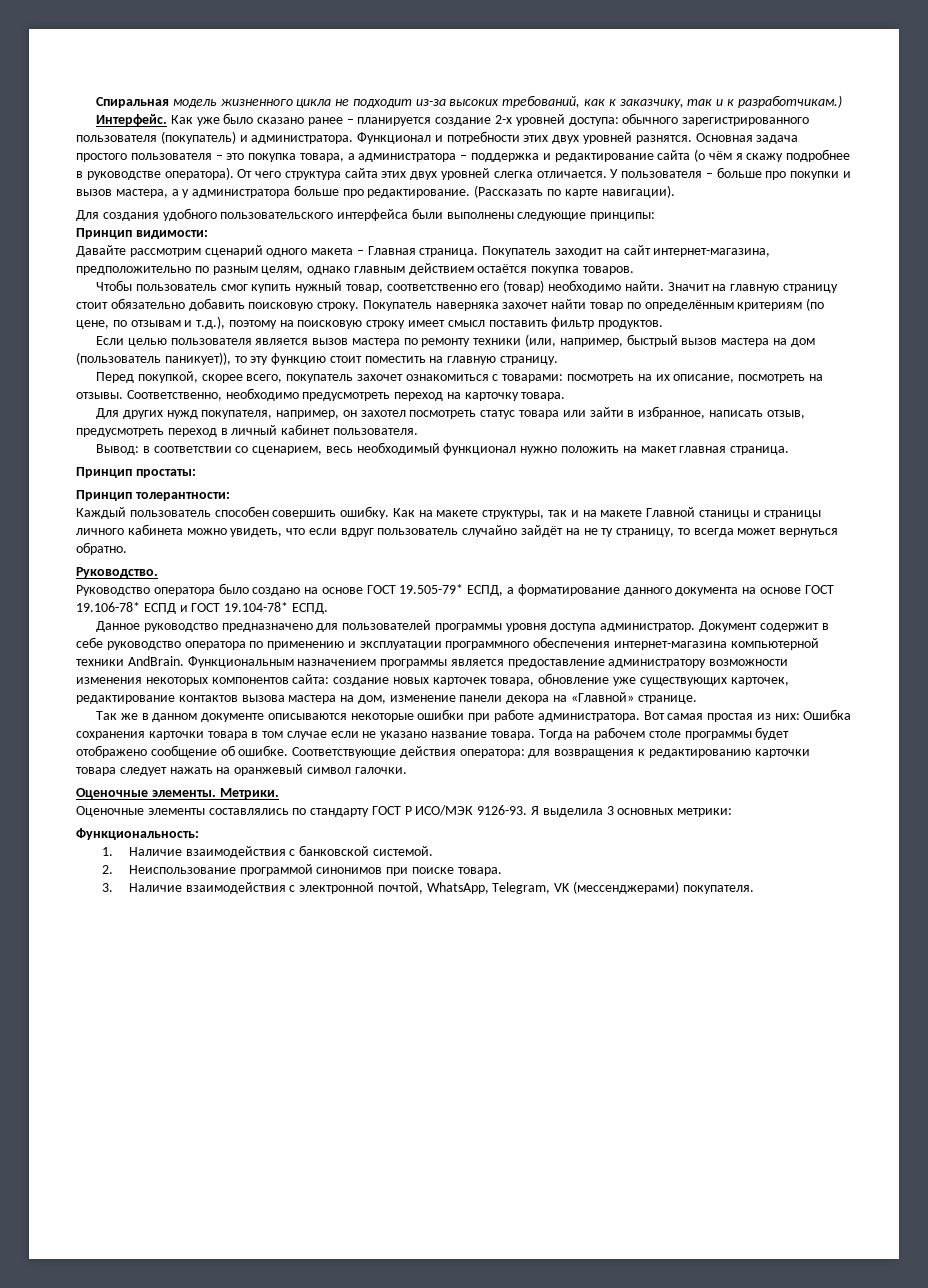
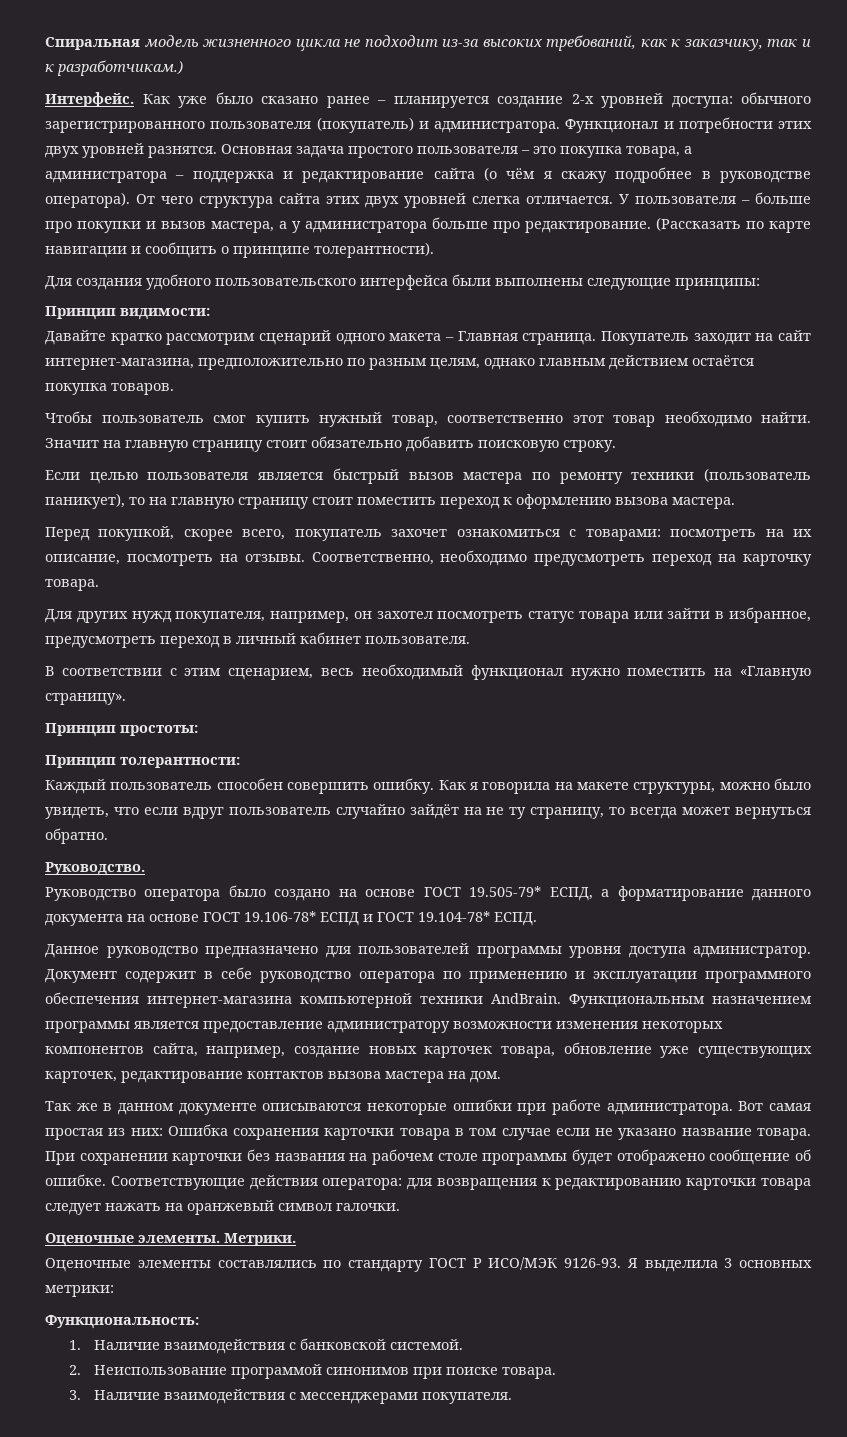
[601,185,675,198] навигации). -> [45,242,434,258] навигации и сообщить о принципе толерантности).
(126, 251) none -> [110,333,162,345] кратко
[480,280,545,293] его (товар) -> [572,415,655,427] этот товар
[362,298,825,311] [76,316,664,329] Покупатель наверняка захочет найти товар по определённым критериям (по цене, по отзывам и т.д.), поэтому на поисковую строку имеет смысл поставить фильтр продуктов. -> (616, 446) none
(309, 341) none -> [332,468,399,484] быстрый
[525,334,815,347] [76,352,559,365] (или, например, быстрый вызов мастера на дом (пользователь паникует)), то эту функцию стоит поместить на главную страницу. -> [704,468,812,482] [45,493,735,509] (пользователь паникует), то на главную страницу стоит поместить переход к оформлению вызова мастера.
[708,410,805,419] написать отзыв, -> (811, 615) none
[95,444,249,455] Вывод: в соответствии со -> [45,666,222,676] В соответствии с этим
[561,446,790,455] [76,467,196,478] положить на макет главная страница. // Принцип простаты: -> [627,666,812,680] [45,693,126,705] [45,723,198,737] поместить на «Главную страницу». // Принцип простоты:
(415, 512) none -> [469,782,551,794] я говорила
[548,507,822,519] [76,524,227,535] так и на макете Главной станицы и страницы личного кабинета можно -> [719,778,811,790] можно было
[292,674,330,684] сайта: -> [152,1043,286,1058] сайта, например,
[357,692,697,704] дом, изменение панели декора на «Главной» странице. -> [470,1071,501,1083] дом.
[538,729,573,740] Тогда -> [45,1149,345,1165] При сохранении карточки без названия
[299,881,680,894] электронной почтой, WhatsApp, Telegram, VK (мессенджерами) -> [299,1392,418,1404] мессенджерами

